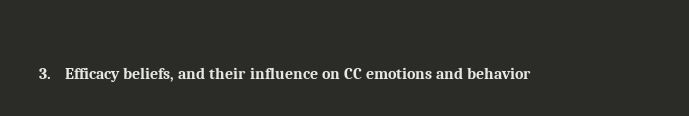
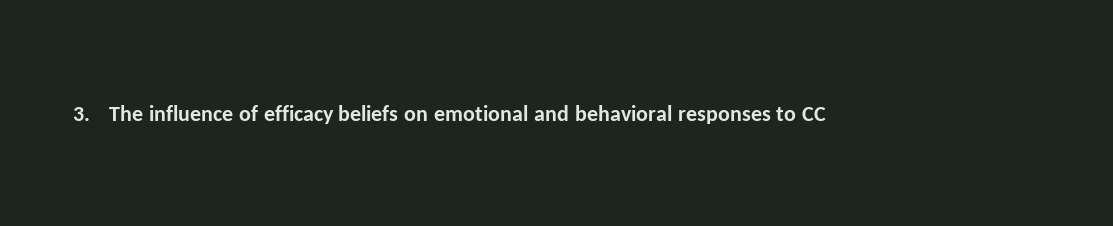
[64,67,532,82] Efficacy beliefs, and their influence on CC emotions and behavior -> [109,105,827,124] The influence of efficacy beliefs on emotional and behavioral responses to CC

